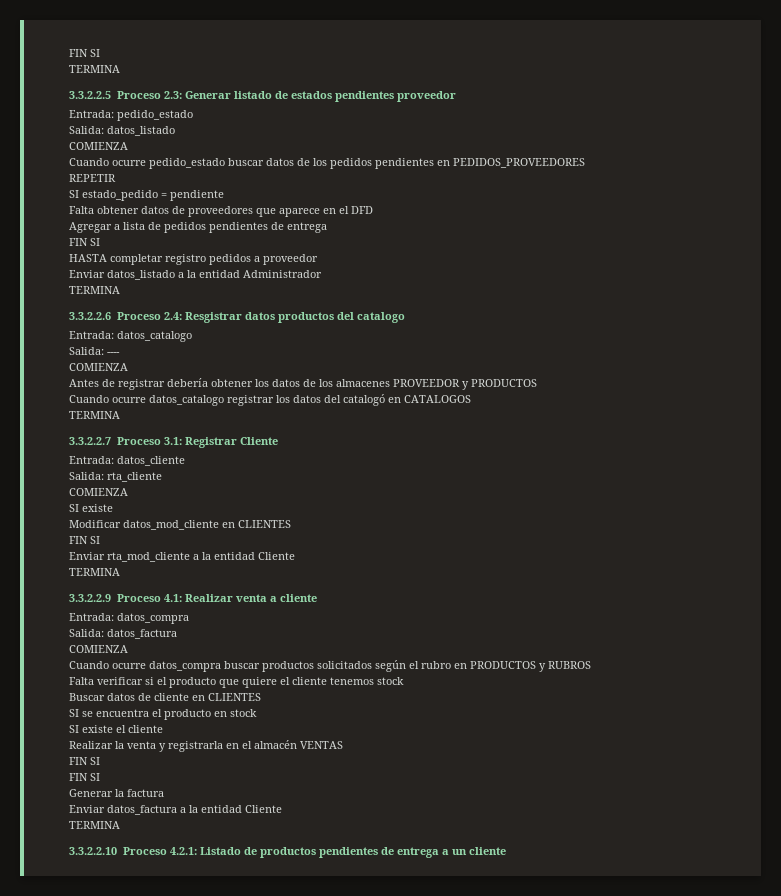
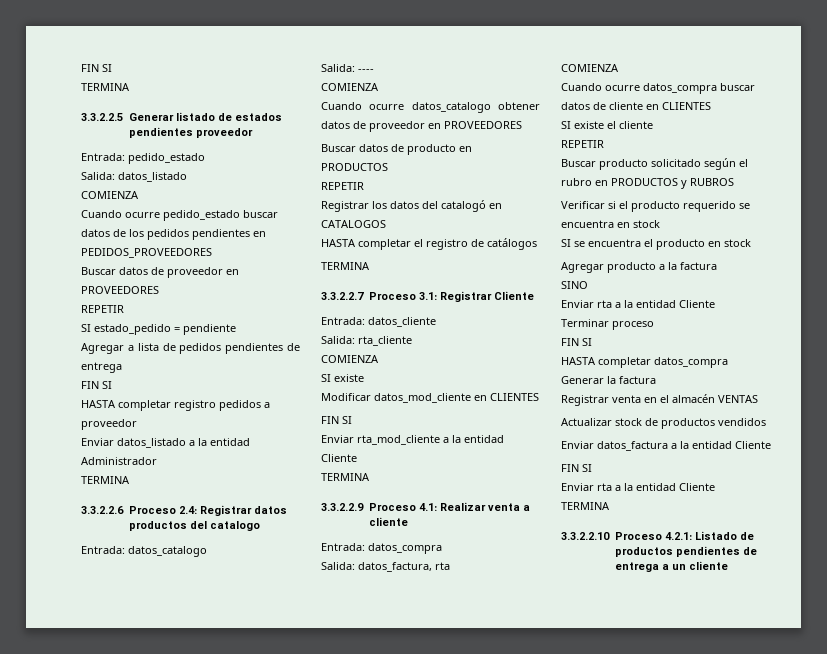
[116,91,182,99] Proceso 2.3: -> (123, 117) none
(585, 163) none -> [81,267,239,278] [81,286,159,294] // Buscar datos de proveedor en PROVEEDORES
[69,206,373,217] // Falta obtener datos de proveedores que aparece en el DFD -> (236, 329) none
[184,312,242,323] Resgistrar -> [199,505,252,516] Registrar
[69,378,537,390] [69,395,274,406] Antes de registrar debería obtener los datos de los almacenes PROVEEDOR y PRODUCTOS // Cuando ocurre datos_catalogo registrar -> [321,102,540,113] [321,121,522,132] [321,144,472,155] [321,163,388,171] [321,182,364,190] [321,201,369,212] Cuando ocurre datos_catalogo obtener datos de proveedor en PROVEEDORES // Buscar datos de producto en PRODUCTOS // REPETIR // Registrar
(471, 399) none -> [321,238,537,250] // HASTA completar el registro de catálogos
[107,629,177,639] datos_factura -> [358,562,450,572] datos_factura, rta
[262,661,372,672] productos solicitados -> [561,102,711,110] [561,121,653,129] [561,140,604,148] [561,159,701,170] datos de cliente en CLIENTES // SI existe el cliente // REPETIR // Buscar producto solicitado
[69,677,143,685] Falta verificar -> [561,201,605,209] Verificar
[219,677,404,688] [69,693,261,701] que quiere el cliente tenemos stock // Buscar datos de cliente en CLIENTES -> [683,201,750,212] [561,220,660,228] requerido se encuentra en stock
[69,725,163,733] [69,740,343,752] [69,757,100,765] [69,773,100,781] [69,789,164,797] [69,805,177,815] SI existe el cliente // Realizar la venta y registrarla en el almacén VENTAS // FIN SI // FIN SI // Generar la factura // Enviar datos_factura -> [561,262,717,273] [561,281,588,289] [561,300,715,308] [561,319,654,330] [561,338,592,346] [561,357,728,368] [561,376,656,384] [561,394,758,406] [561,418,766,429] [561,441,771,451] [561,464,592,472] [561,483,612,491] Agregar producto a la factura // SINO // Enviar rta a la entidad Cliente // Terminar proceso // FIN SI // HASTA completar datos_compra // Generar la factura // Registrar venta en el almacén VENTAS // Actualizar stock de productos vendidos // Enviar datos_factura a la entidad Cliente // FIN SI // Enviar rta

